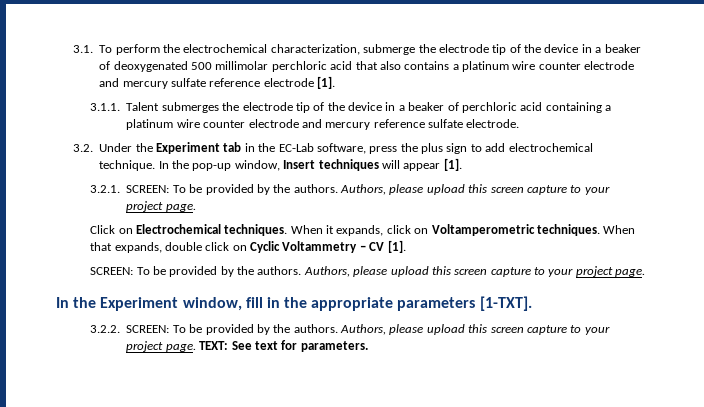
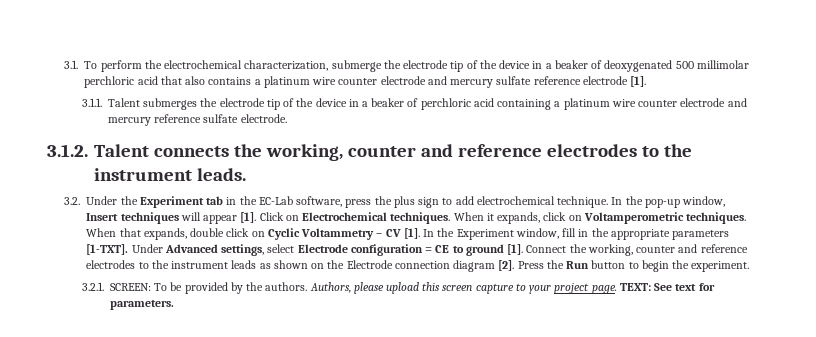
(520, 123) none -> [47,144,692,161] [94,168,246,181] // 3.1.2. Talent connects the working, counter and reference electrodes to the instrument leads.
[90,184,610,195] [126,201,196,212] // 3.2.1. SCREEN: To be provided by the authors. Authors, please upload this screen capture to your project page. // -> (257, 217) none
[90,266,646,277] // SCREEN: To be provided by the authors. Authors, please upload this screen capture to your project page. // -> (420, 233) none
[90,325,121,333] // 3.2.2. -> [131,244,748,256] [86,260,750,272] [81,282,104,291] Under Advanced settings, select Electrode configuration = CE to ground [1]. Connect the working, counter and reference electrodes to the instrument leads as shown on the Electrode connection diagram [2]. Press the Run button to begin the experiment. // 3.2.1.

